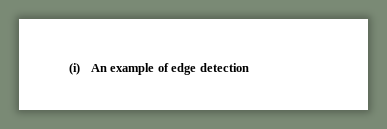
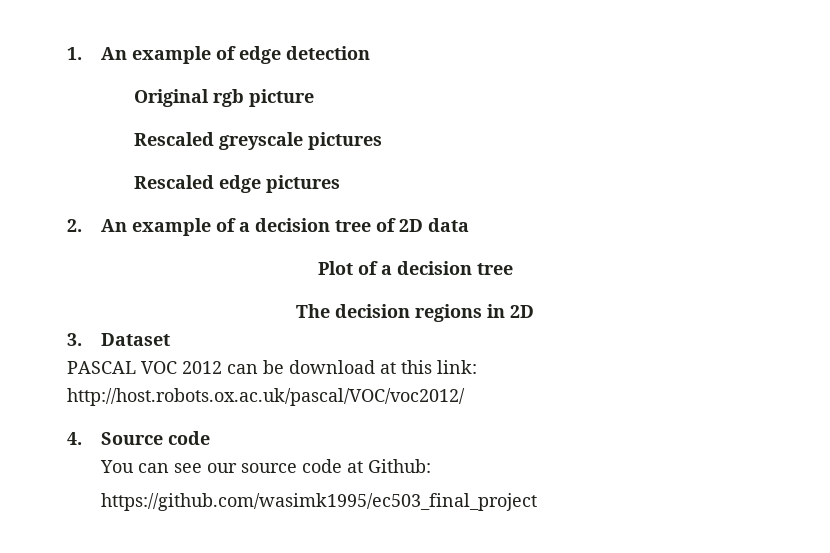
[69,63,80,75] (i) -> [67,47,82,60] 1.
(249, 67) none -> [134,89,315,107] [134,132,383,150] [134,175,341,193] [67,218,469,236] [317,261,513,275] [296,304,534,322] [67,333,170,346] [67,360,477,374] [67,388,465,406] [67,431,210,445] [99,459,431,473] [100,493,537,511] // Original rgb picture // Rescaled greyscale pictures // Rescaled edge pictures // 2. An example of a decision tree of 2D data // Plot of a decision tree // The decision regions in 2D // 3. Dataset // PASCAL VOC 2012 can be download at this link: http://host.robots.ox.ac.uk/pascal/VOC/voc2012/ // 4. Source code // You can see our source code at Github: // https://github.com/wasimk1995/ec503_final_project

